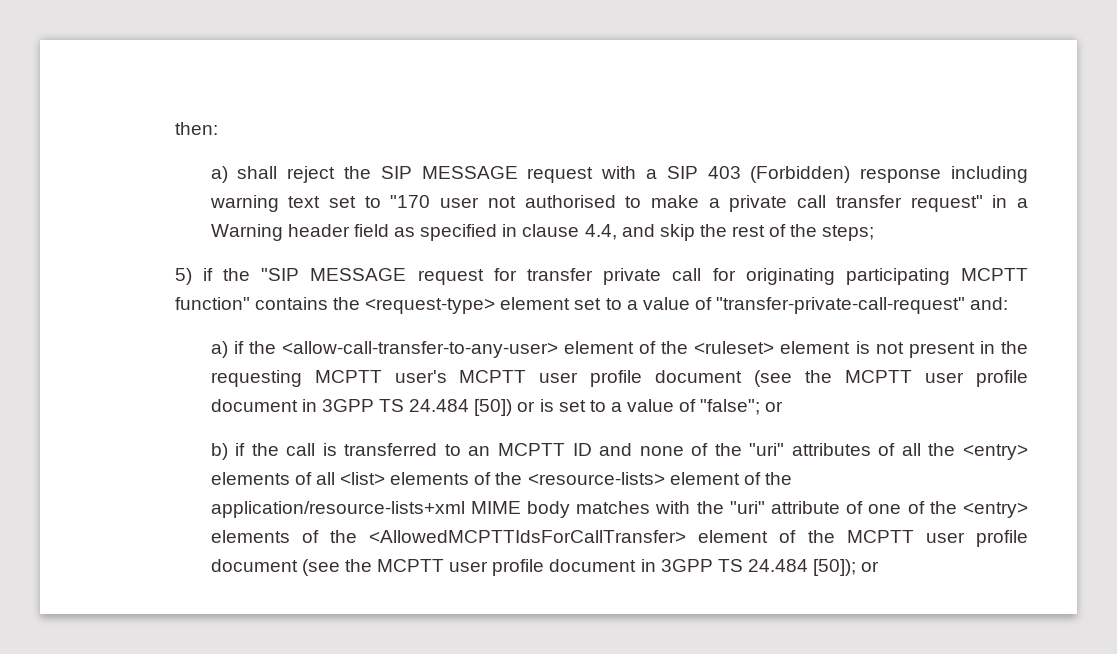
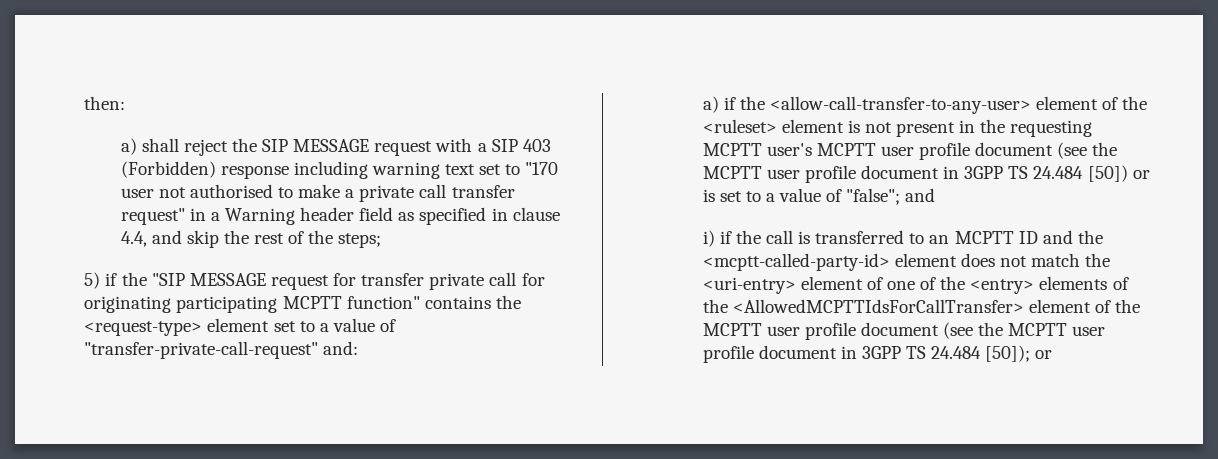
[765,401,784,412] [210,443,228,460] or // b) -> [905,188,936,202] [702,230,715,247] and // i)
[639,443,1029,460] [210,472,792,485] [210,501,841,518] none of the "uri" attributes of all the <entry> elements of all <list> elements of the <resource-lists> element of the application/resource-lists+xml MIME body matches with the "uri" attribute -> [1077,230,1103,244] [702,253,1111,271] [702,276,863,294] the <mcptt-called-party-id> element does not match the <uri-entry> element

